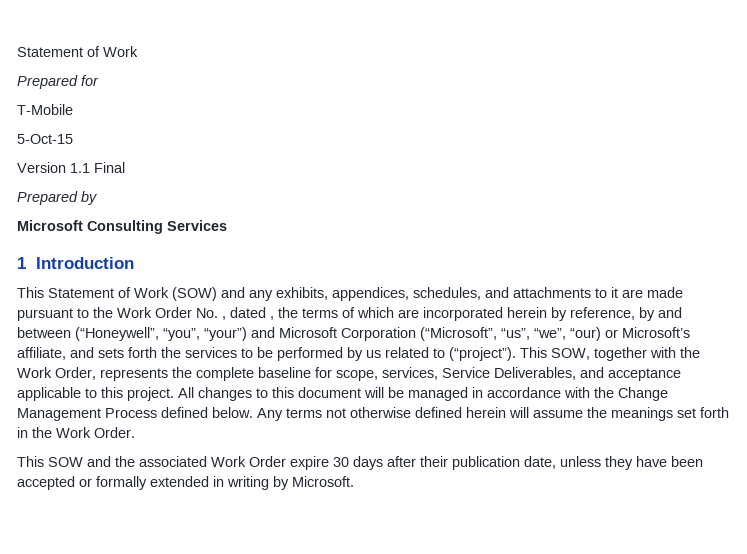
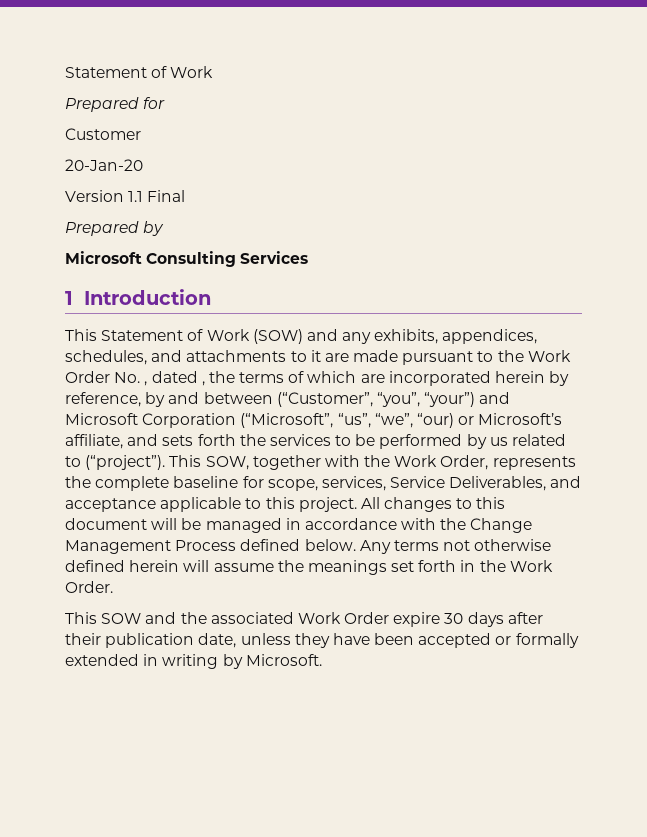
[17,104,73,115] [17,134,73,144] T-Mobile // 5-Oct-15 -> [65,128,141,140] [65,159,143,171] Customer // 20-Jan-20
[75,327,159,341] (“Honeywell”, -> [276,392,373,407] (“Customer”,

